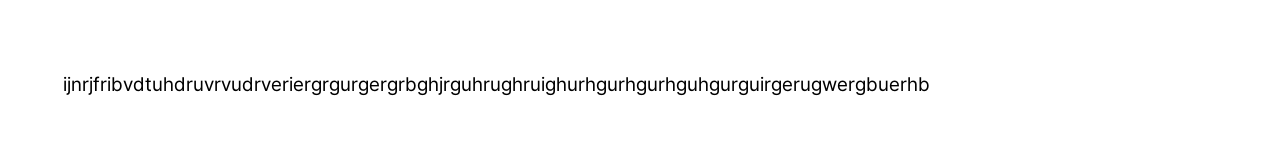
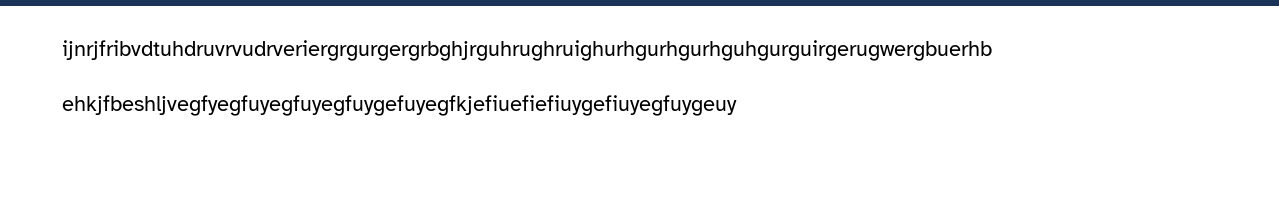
(930, 86) none -> [62,95,737,116] // ehkjfbeshljvegfyegfuyegfuyegfuygefuyegfkjefiuefiefiuygefiuyegfuygeuy

